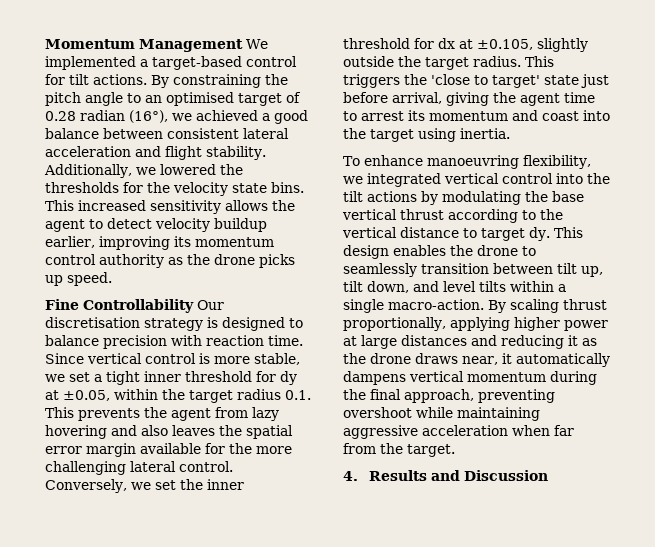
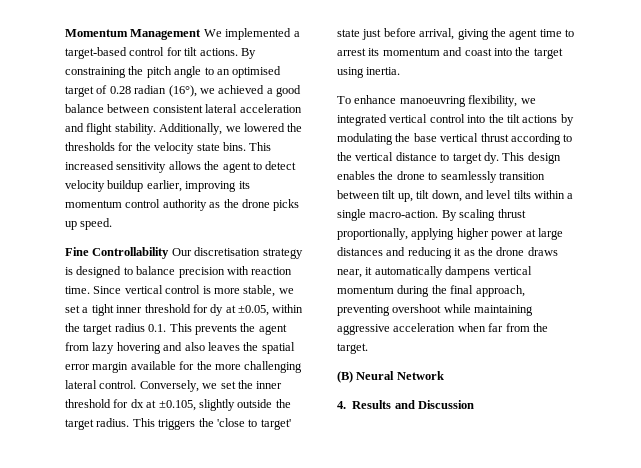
(455, 450) none -> [337,371,444,383] // (B) Neural Network

